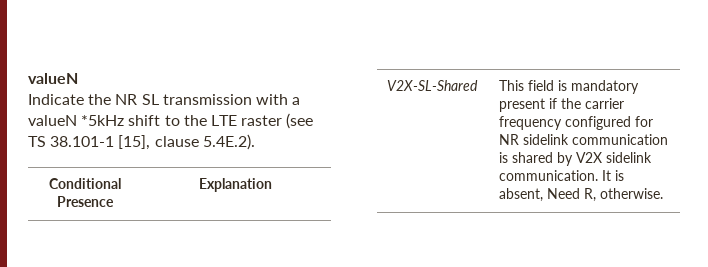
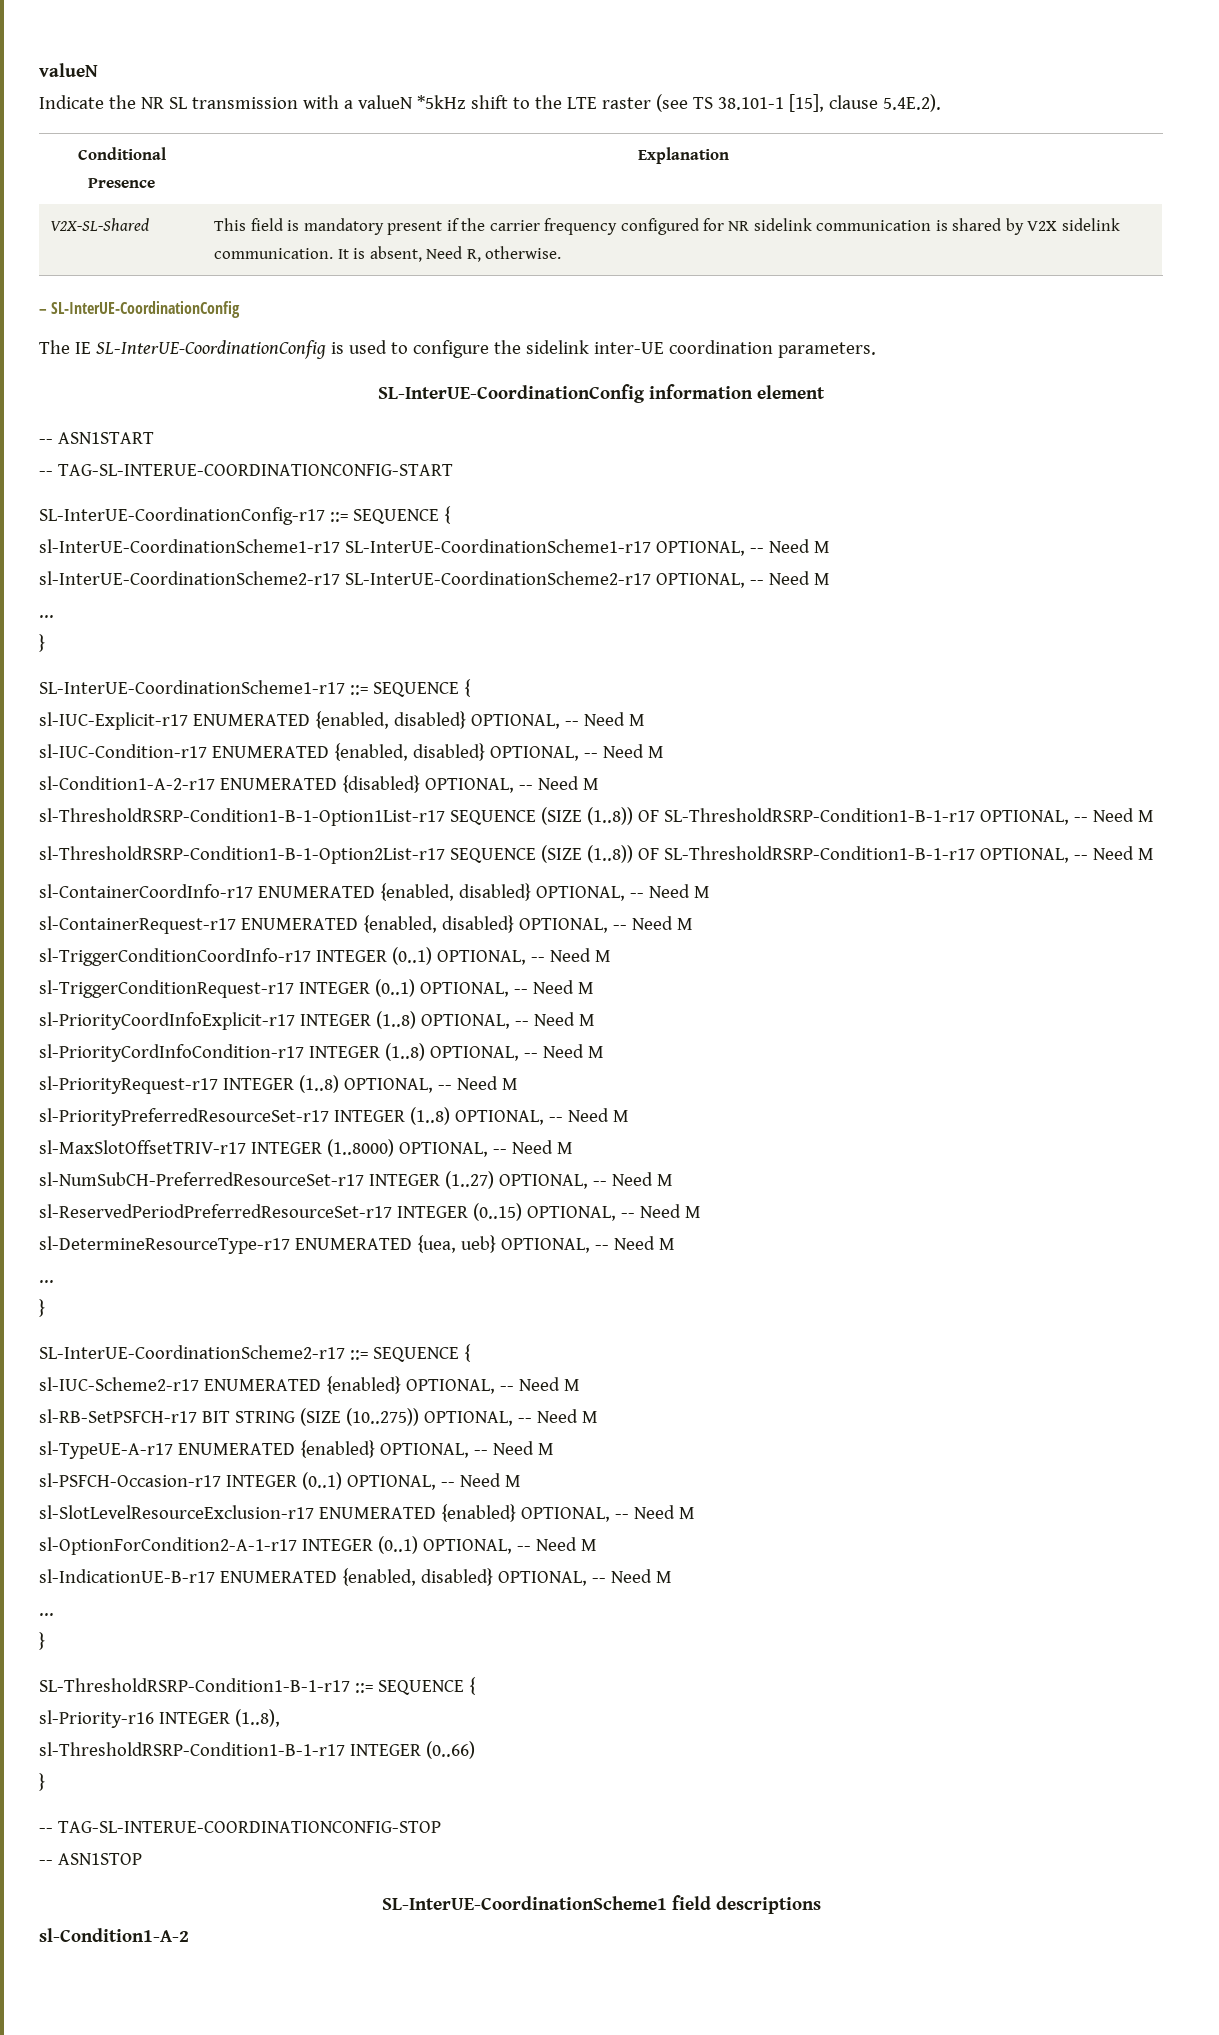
(664, 193) none -> [39,301,241,318] [39,340,876,359] [378,384,825,403] [39,432,154,444] [39,464,453,476] [39,506,451,525] [39,539,830,556] [39,571,830,588] [39,615,54,618] [39,634,45,652] [39,679,471,697] [39,711,645,730] [39,743,664,761] [39,775,599,793] [39,807,1154,826] [39,845,1154,864] [39,883,710,901] [39,915,693,934] [39,947,611,966] [39,979,594,998] [39,1011,595,1030] [39,1043,604,1062] [39,1075,518,1094] [39,1107,629,1126] [39,1139,573,1157] [39,1171,673,1189] [39,1203,701,1221] [39,1235,675,1254] [39,1280,54,1283] [39,1299,45,1317] [39,1344,471,1362] [39,1376,580,1394] [39,1408,598,1426] [39,1440,554,1459] [39,1472,521,1490] [39,1504,695,1522] [39,1536,597,1555] [39,1568,672,1586] [39,1613,54,1616] [39,1632,45,1650] [39,1677,476,1695] [39,1709,280,1728] [39,1741,475,1759] [39,1773,45,1791] [39,1821,441,1833] [39,1853,142,1865] [381,1895,821,1914] [39,1928,189,1942] // – SL-InterUE-CoordinationConfig // The IE SL-InterUE-CoordinationConfig is used to configure the sidelink inter-UE coordination parameters. // SL-InterUE-CoordinationConfig information element // -- ASN1START // -- TAG-SL-INTERUE-COORDINATIONCONFIG-START // SL-InterUE-CoordinationConfig-r17 ::= SEQUENCE { // sl-InterUE-CoordinationScheme1-r17 SL-InterUE-CoordinationScheme1-r17 OPTIONAL, -- Need M // sl-InterUE-CoordinationScheme2-r17 SL-InterUE-CoordinationScheme2-r17 OPTIONAL, -- Need M // ... // } // SL-InterUE-CoordinationScheme1-r17 ::= SEQUENCE { // sl-IUC-Explicit-r17 ENUMERATED {enabled, disabled} OPTIONAL, -- Need M // sl-IUC-Condition-r17 ENUMERATED {enabled, disabled} OPTIONAL, -- Need M // sl-Condition1-A-2-r17 ENUMERATED {disabled} OPTIONAL, -- Need M // sl-ThresholdRSRP-Condition1-B-1-Option1List-r17 SEQUENCE (SIZE (1..8)) OF SL-ThresholdRSRP-Condition1-B-1-r17 OPTIONAL, -- Need M // sl-ThresholdRSRP-Condition1-B-1-Option2List-r17 SEQUENCE (SIZE (1..8)) OF SL-ThresholdRSRP-Condition1-B-1-r17 OPTIONAL, -- Need M // sl-ContainerCoordInfo-r17 ENUMERATED {enabled, disabled} OPTIONAL, -- Need M // sl-ContainerRequest-r17 ENUMERATED {enabled, disabled} OPTIONAL, -- Need M // sl-TriggerConditionCoordInfo-r17 INTEGER (0..1) OPTIONAL, -- Need M // sl-TriggerConditionRequest-r17 INTEGER (0..1) OPTIONAL, -- Need M // sl-PriorityCoordInfoExplicit-r17 INTEGER (1..8) OPTIONAL, -- Need M // sl-PriorityCordInfoCondition-r17 INTEGER (1..8) OPTIONAL, -- Need M // sl-PriorityRequest-r17 INTEGER (1..8) OPTIONAL, -- Need M // sl-PriorityPreferredResourceSet-r17 INTEGER (1..8) OPTIONAL, -- Need M // sl-MaxSlotOffsetTRIV-r17 INTEGER (1..8000) OPTIONAL, -- Need M // sl-NumSubCH-PreferredResourceSet-r17 INTEGER (1..27) OPTIONAL, -- Need M // sl-ReservedPeriodPreferredResourceSet-r17 INTEGER (0..15) OPTIONAL, -- Need M // sl-DetermineResourceType-r17 ENUMERATED {uea, ueb} OPTIONAL, -- Need M // ... // } // SL-InterUE-CoordinationScheme2-r17 ::= SEQUENCE { // sl-IUC-Scheme2-r17 ENUMERATED {enabled} OPTIONAL, -- Need M // sl-RB-SetPSFCH-r17 BIT STRING (SIZE (10..275)) OPTIONAL, -- Need M // sl-TypeUE-A-r17 ENUMERATED {enabled} OPTIONAL, -- Need M // sl-PSFCH-Occasion-r17 INTEGER (0..1) OPTIONAL, -- Need M // sl-SlotLevelResourceExclusion-r17 ENUMERATED {enabled} OPTIONAL, -- Need M // sl-OptionForCondition2-A-1-r17 INTEGER (0..1) OPTIONAL, -- Need M // sl-IndicationUE-B-r17 ENUMERATED {enabled, disabled} OPTIONAL, -- Need M // ... // } // SL-ThresholdRSRP-Condition1-B-1-r17 ::= SEQUENCE { // sl-Priority-r16 INTEGER (1..8), // sl-ThresholdRSRP-Condition1-B-1-r17 INTEGER (0..66) // } // -- TAG-SL-INTERUE-COORDINATIONCONFIG-STOP // -- ASN1STOP // SL-InterUE-CoordinationScheme1 field descriptions // sl-Condition1-A-2

